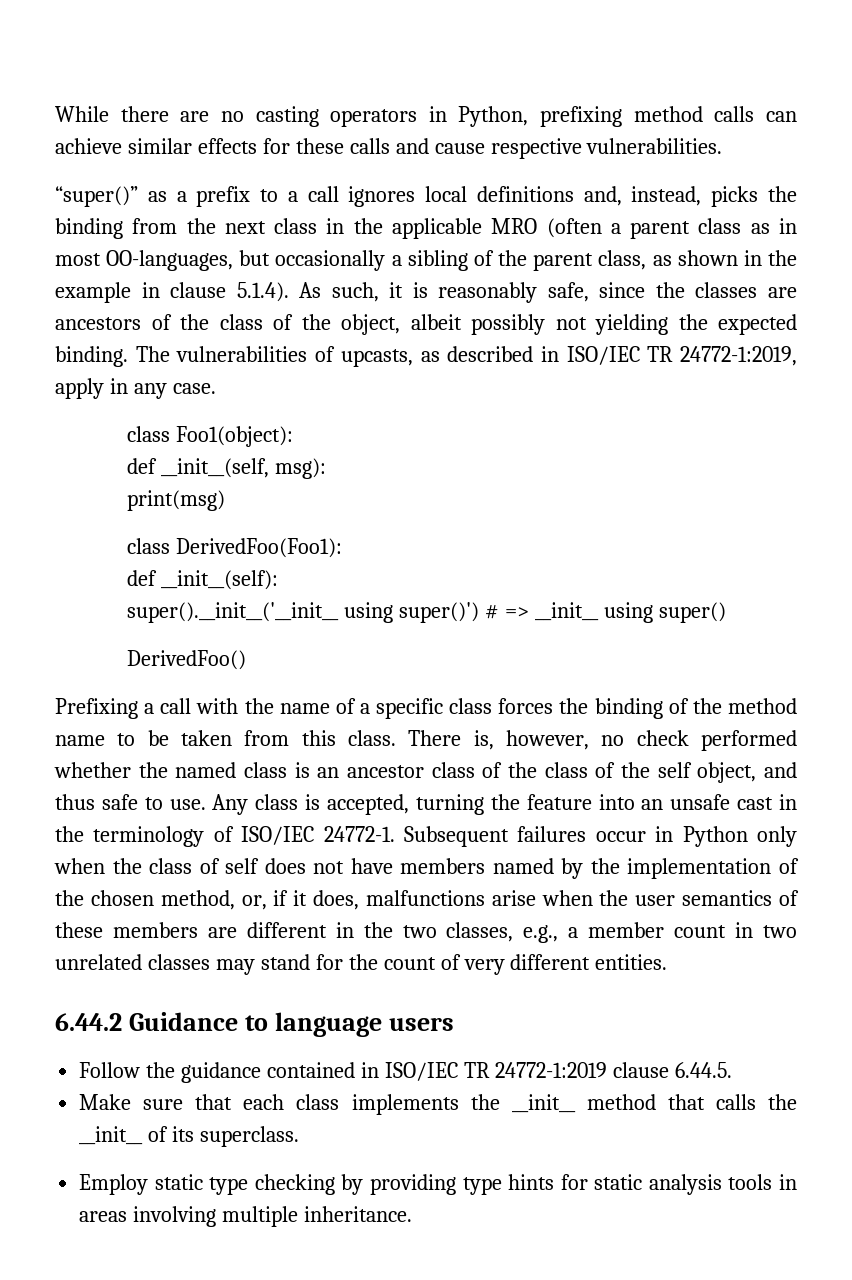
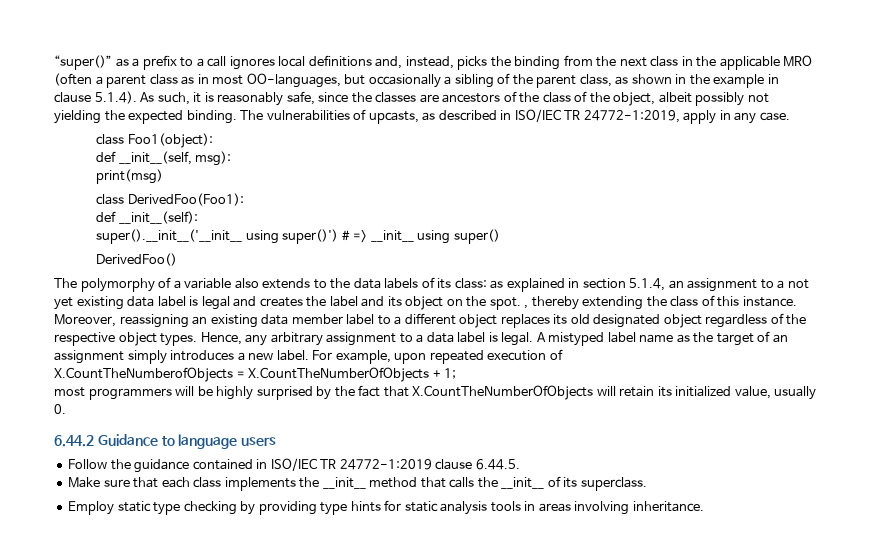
[55,106,797,127] [55,138,723,159] While there are no casting operators in Python, prefixing method calls can achieve similar effects for these calls and cause respective vulnerabilities. // -> (54, 62) none
[55,698,797,719] [55,730,798,751] [54,762,797,783] [55,794,798,815] [55,826,797,847] [54,858,800,879] [55,890,799,910] [55,922,797,943] [55,954,668,975] Prefixing a call with the name of a specific class forces the binding of the method name to be taken from this class. There is, however, no check performed whether the named class is an ancestor class of the class of the self object, and thus safe to use. Any class is accepted, turning the feature into an unsafe cast in the terminology of ISO/IEC 24772-1. Subsequent failures occur in Python only when the class of self does not have members named by the implementation of the chosen method, or, if it does, malfunctions arise when the user semantics of these members are different in the two classes, e.g., a member count in two unrelated classes may stand for the count of very different entities. -> [54,277,809,292] [54,295,797,310] [54,313,807,328] [54,331,788,346] [54,349,563,364] [54,367,457,382] [54,385,817,400] [54,404,66,414] The polymorphy of a variable also extends to the data labels of its class: as explained in section 5.1.4, an assignment to a not yet existing data label is legal and creates the label and its object on the spot. , thereby extending the class of this instance. Moreover, reassigning an existing data member label to a different object replaces its old designated object regardless of the respective object types. Hence, any arbitrary assignment to a data label is legal. A mistyped label name as the target of an assignment simply introduces a new label. For example, upon repeated execution of // X.CountTheNumberofObjects = X.CountTheNumberOfObjects + 1; // most programmers will be highly surprised by the fact that X.CountTheNumberOfObjects will retain its initialized value, usually 0.
[222,1206,299,1227] multiple -> (630, 508) none

